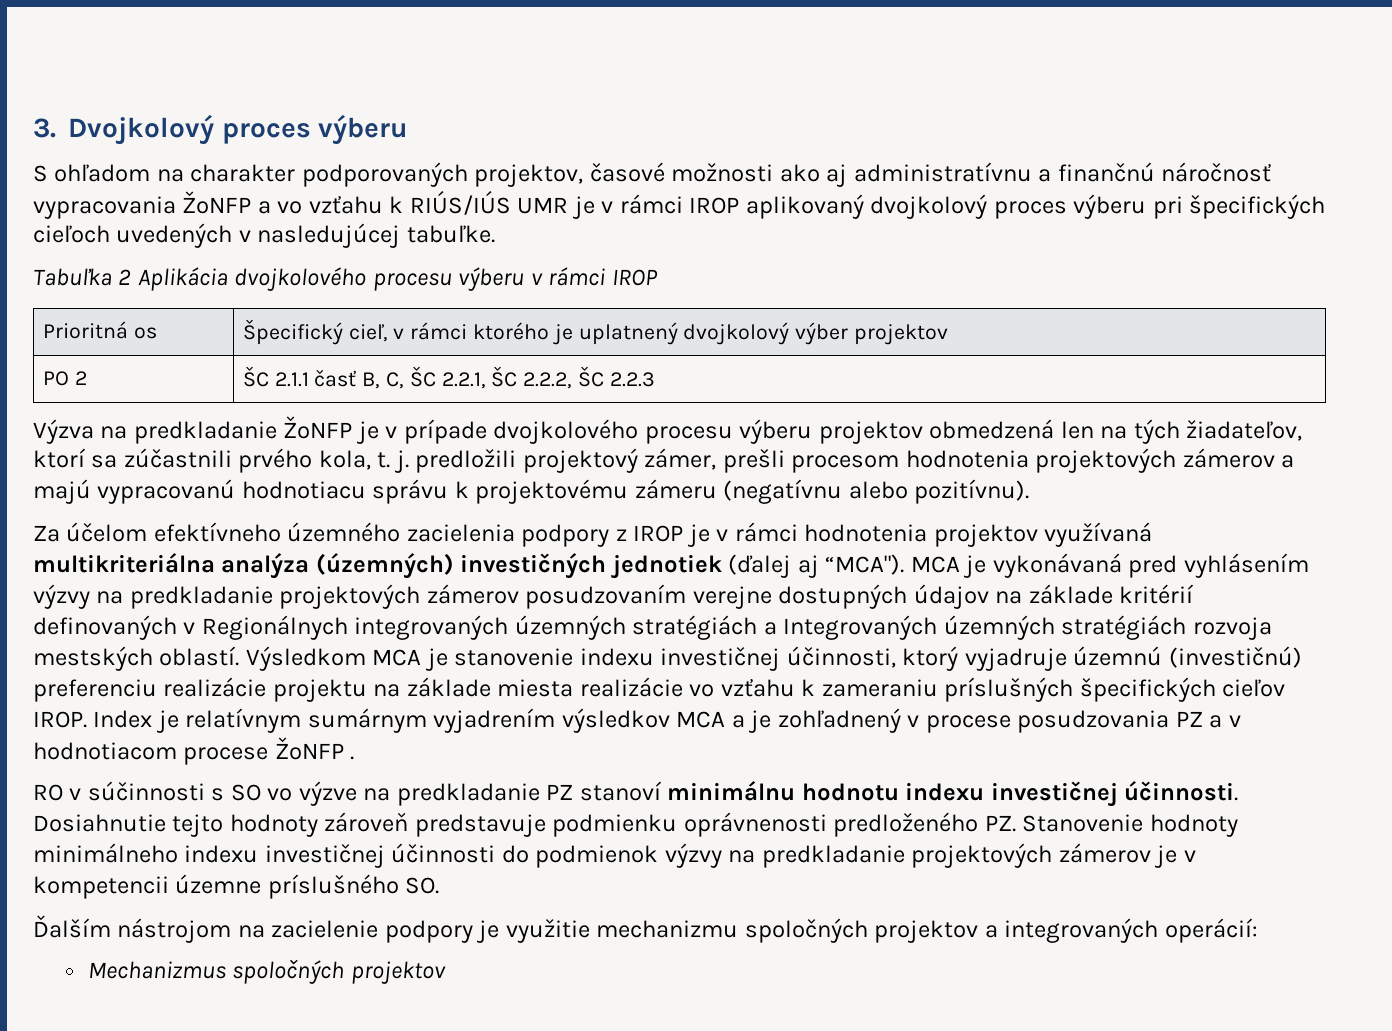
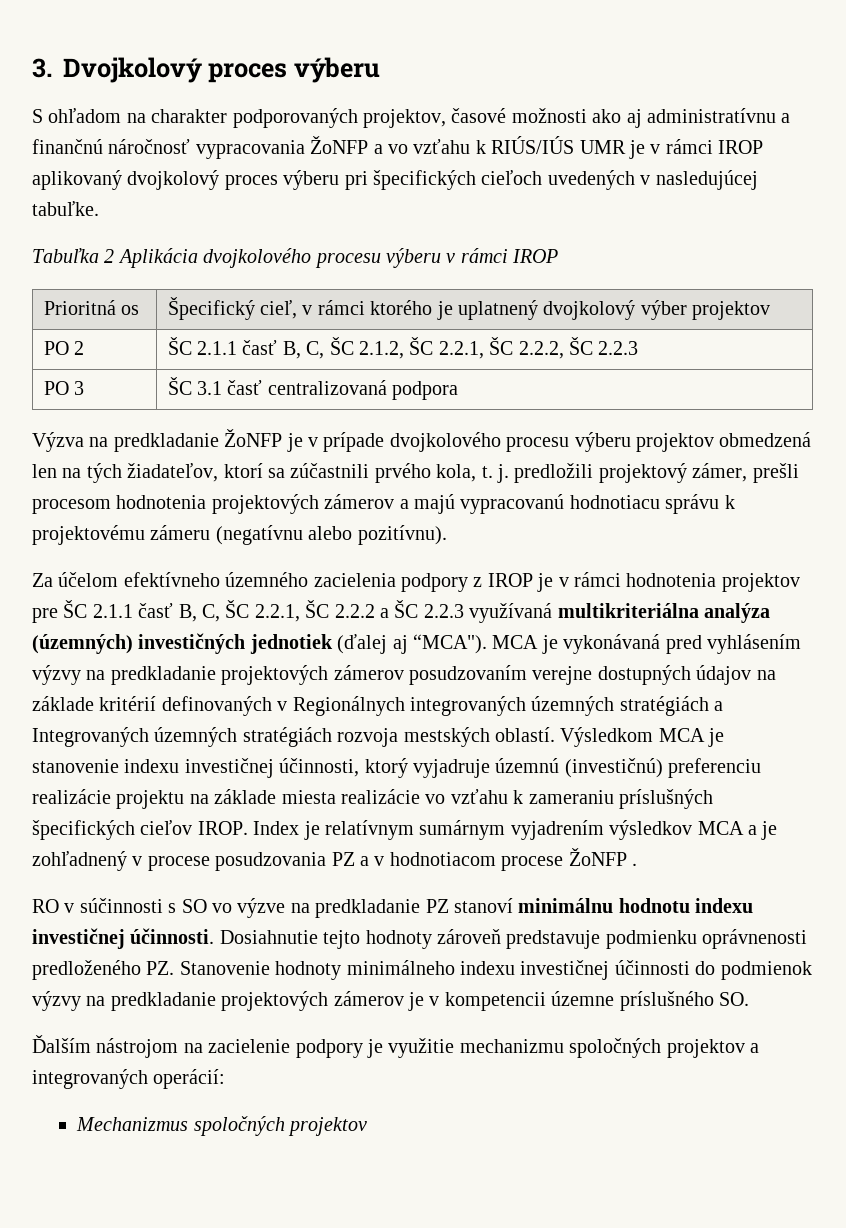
(436, 376) none -> [359,337,434,359] 2.1.2, ŠC
(655, 379) none -> [43,381,85,395] [167,377,459,400] // PO 3 | ŠC 3.1 časť centralizovaná podpora
(1038, 535) none -> [32,600,464,623] pre ŠC 2.1.1 časť B, C, ŠC 2.2.1, ŠC 2.2.2 a ŠC 2.2.3

